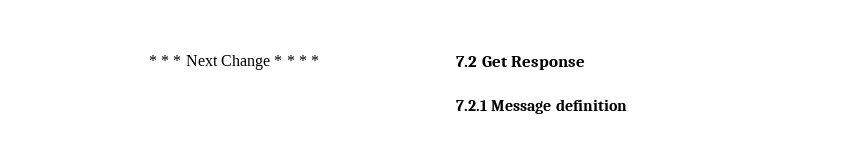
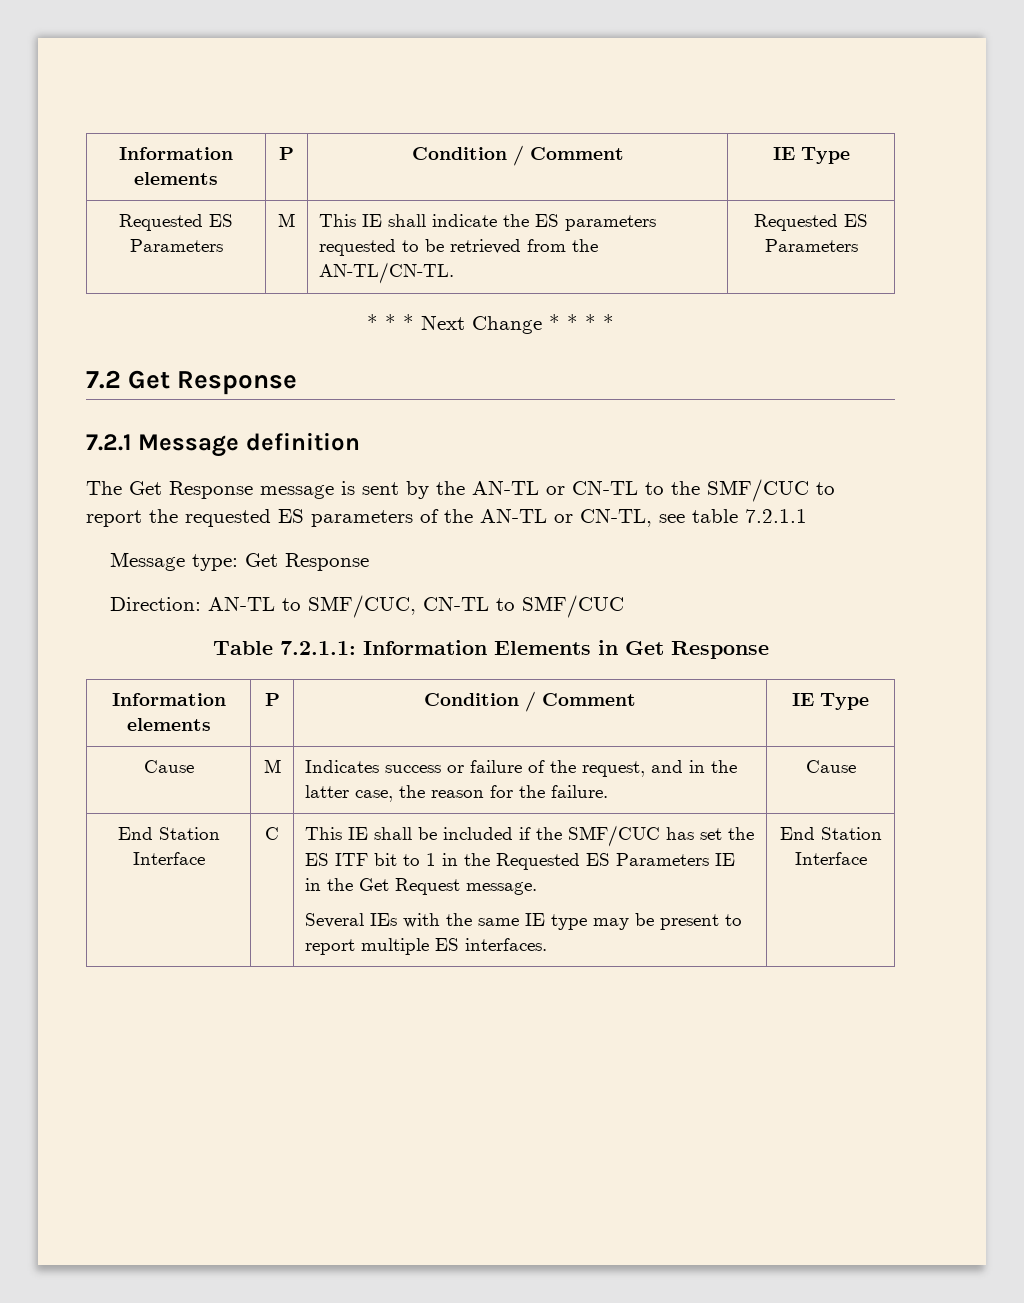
(148, 60) none -> [119,147,233,160] [134,172,218,185] [279,147,294,160] [411,145,624,166] [772,147,850,164] [119,214,233,231] [129,239,223,252] [278,213,295,227] [319,214,657,231] [319,239,599,256] [319,262,455,284] [754,214,869,231] [764,239,858,252] Information elements | P | Condition / Comment | IE Type // Requested ES Parameters | M | This IE shall indicate the ES parameters requested to be retrieved from the AN-TL/CN-TL. | Requested ES Parameters //
(627, 105) none -> [86,479,835,502] [86,508,807,527] [109,552,369,571] [109,595,624,618] [212,640,769,659] [111,693,226,706] [126,718,211,731] [264,693,280,706] [424,691,636,712] [792,693,870,710] [143,760,194,773] [263,759,281,773] [305,760,738,777] [305,785,609,802] [805,760,856,773] [117,827,220,840] [132,852,205,865] [265,827,279,840] [305,825,755,847] [305,853,736,870] [305,878,538,895] [305,913,743,930] [305,938,548,955] [779,827,882,840] [794,852,867,865] // The Get Response message is sent by the AN-TL or CN-TL to the SMF/CUC to report the requested ES parameters of the AN-TL or CN-TL, see table 7.2.1.1 // Message type: Get Response // Direction: AN-TL to SMF/CUC, CN-TL to SMF/CUC // Table 7.2.1.1: Information Elements in Get Response // Information elements | P | Condition / Comment | IE Type // Cause | M | Indicates success or failure of the request, and in the latter case, the reason for the failure. | Cause // End Station Interface | C | This IE shall be included if the SMF/CUC has set the ES ITF bit to 1 in the Requested ES Parameters IE in the Get Request message. // Several IEs with the same IE type may be present to report multiple ES interfaces. | End Station Interface

